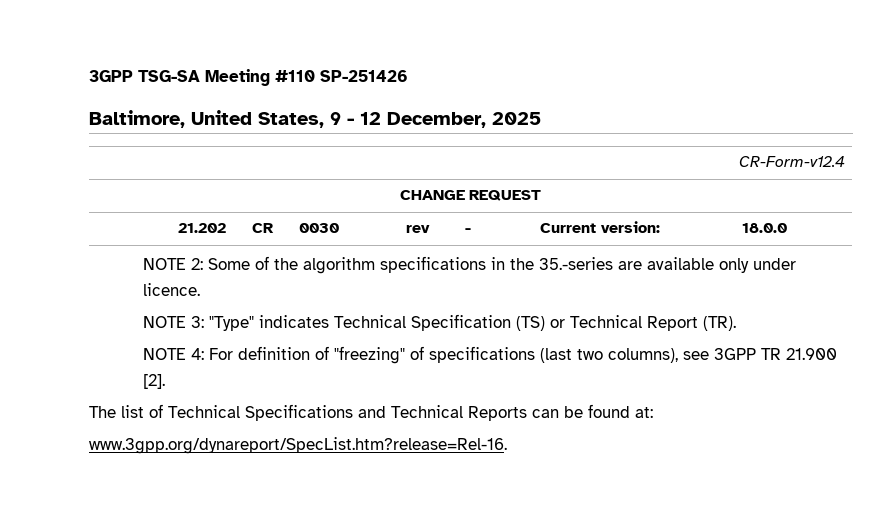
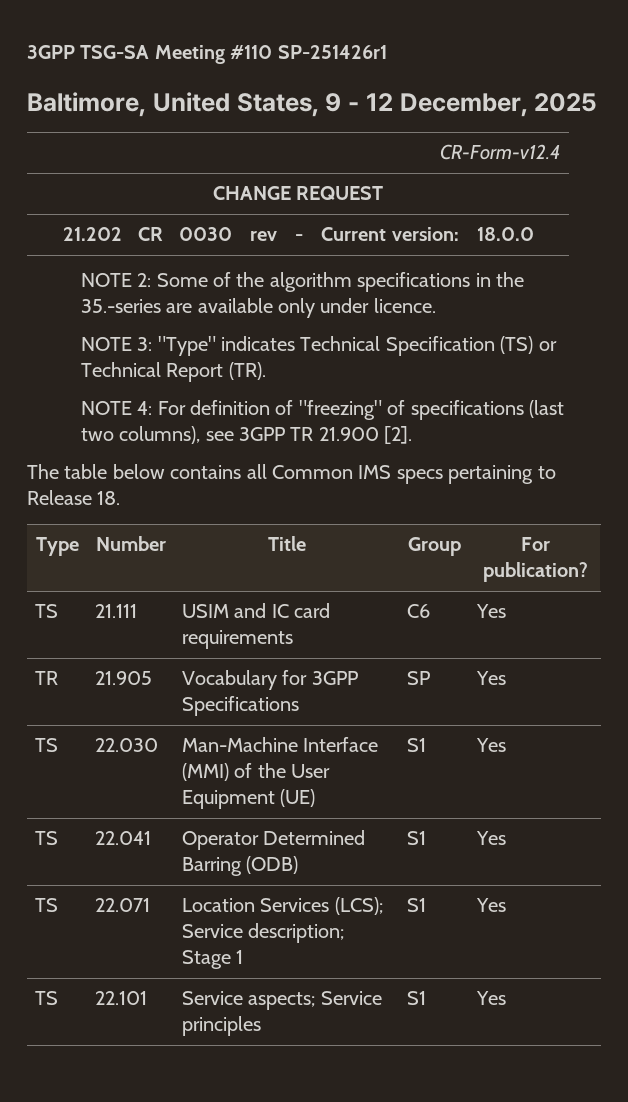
[320,70,408,82] SP-251426 -> [277,45,387,59] SP-251426r1
[121,404,653,421] [89,437,507,454] list of Technical Specifications and Technical Reports can be found at: // www.3gpp.org/dynareport/SpecList.htm?release=Rel-16. -> [64,464,556,484] [27,490,121,505] [36,537,80,556] [96,536,166,551] [268,536,306,551] [408,537,461,556] [520,537,550,551] [482,562,588,582] [35,604,59,618] [95,604,138,618] [182,603,331,618] [182,630,294,649] [407,604,431,618] [476,604,507,618] [35,671,59,685] [95,671,153,685] [182,670,358,690] [182,696,300,716] [407,671,431,685] [476,671,507,685] [35,738,59,752] [95,738,159,752] [182,737,379,752] [182,763,331,781] [182,789,316,809] [407,738,427,752] [476,738,507,752] [35,831,59,845] [95,831,152,845] [182,830,366,850] [182,856,299,876] [407,831,427,845] [476,831,507,845] [35,898,59,912] [95,898,151,912] [182,897,383,915] [182,923,345,943] [182,950,244,969] [407,898,427,912] [476,898,507,912] [35,991,59,1005] [95,991,148,1005] [182,991,382,1010] [182,1016,262,1036] [407,991,427,1005] [476,991,507,1005] table below contains all Common IMS specs pertaining to Release 18. // Type | Number | Title | Group | For publication? // TS | 21.111 | USIM and IC card requirements | C6 | Yes // TR | 21.905 | Vocabulary for 3GPP Specifications | SP | Yes // TS | 22.030 | Man-Machine Interface (MMI) of the User Equipment (UE) | S1 | Yes // TS | 22.041 | Operator Determined Barring (ODB) | S1 | Yes // TS | 22.071 | Location Services (LCS); Service description; Stage 1 | S1 | Yes // TS | 22.101 | Service aspects; Service principles | S1 | Yes

